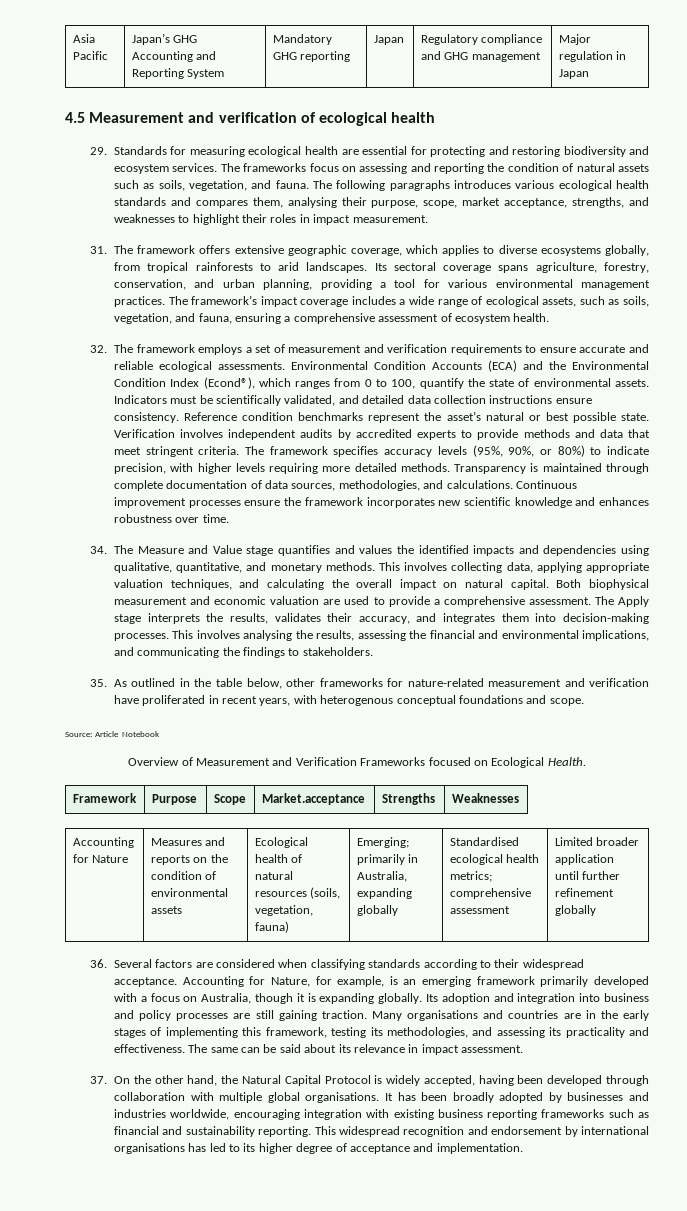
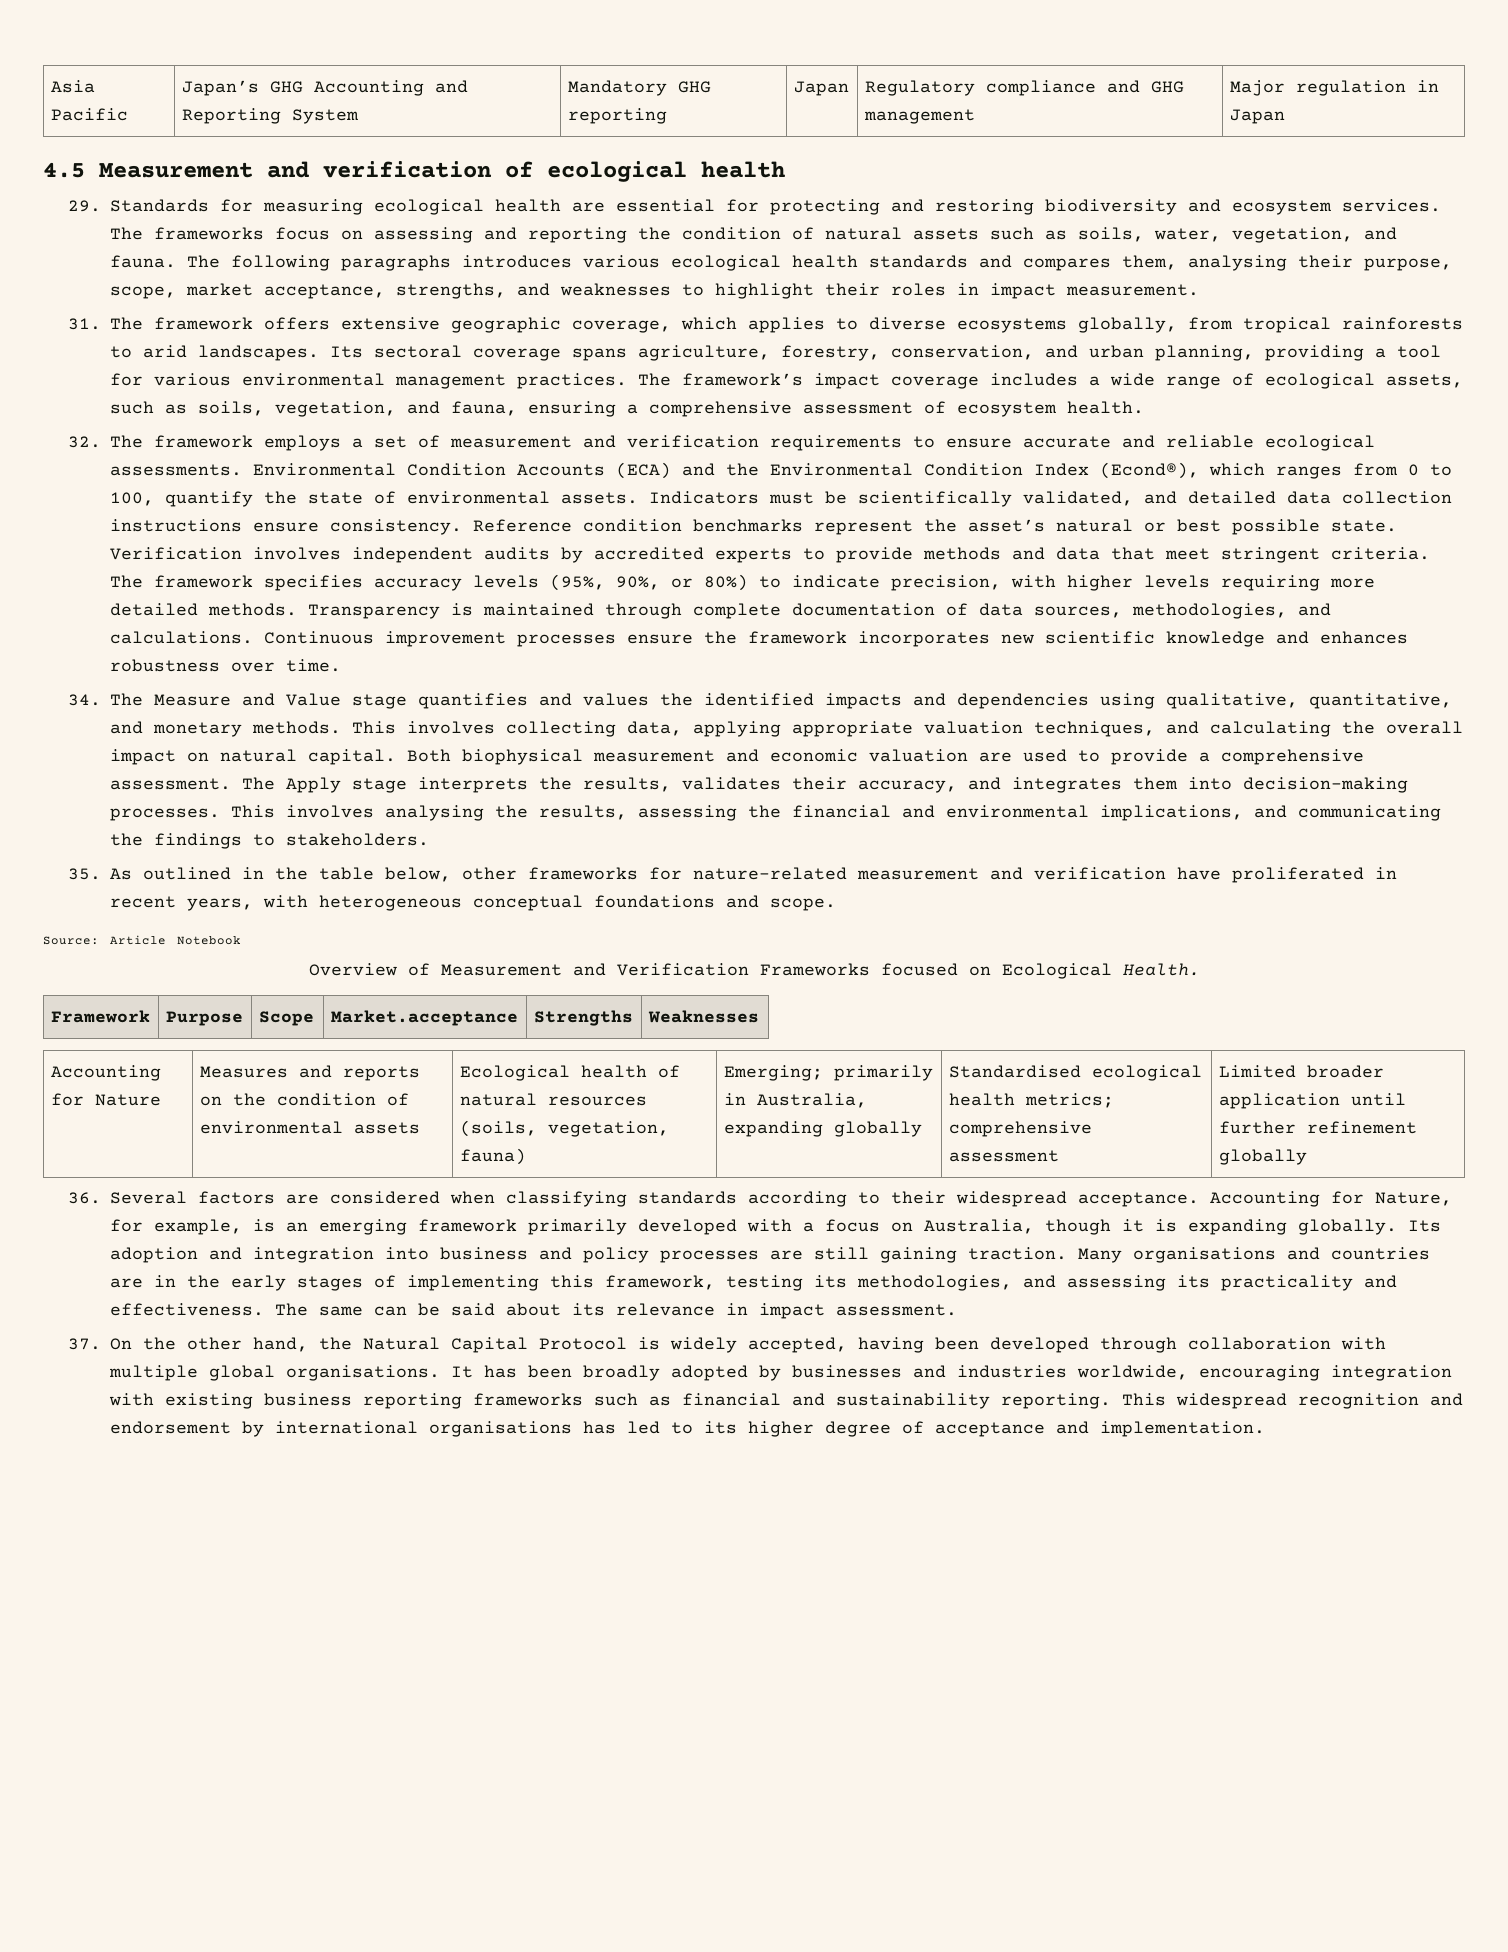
(185, 185) none -> [1154,228,1222,242] water,
[320,695,394,706] heterogenous -> [319,895,463,911] heterogeneous

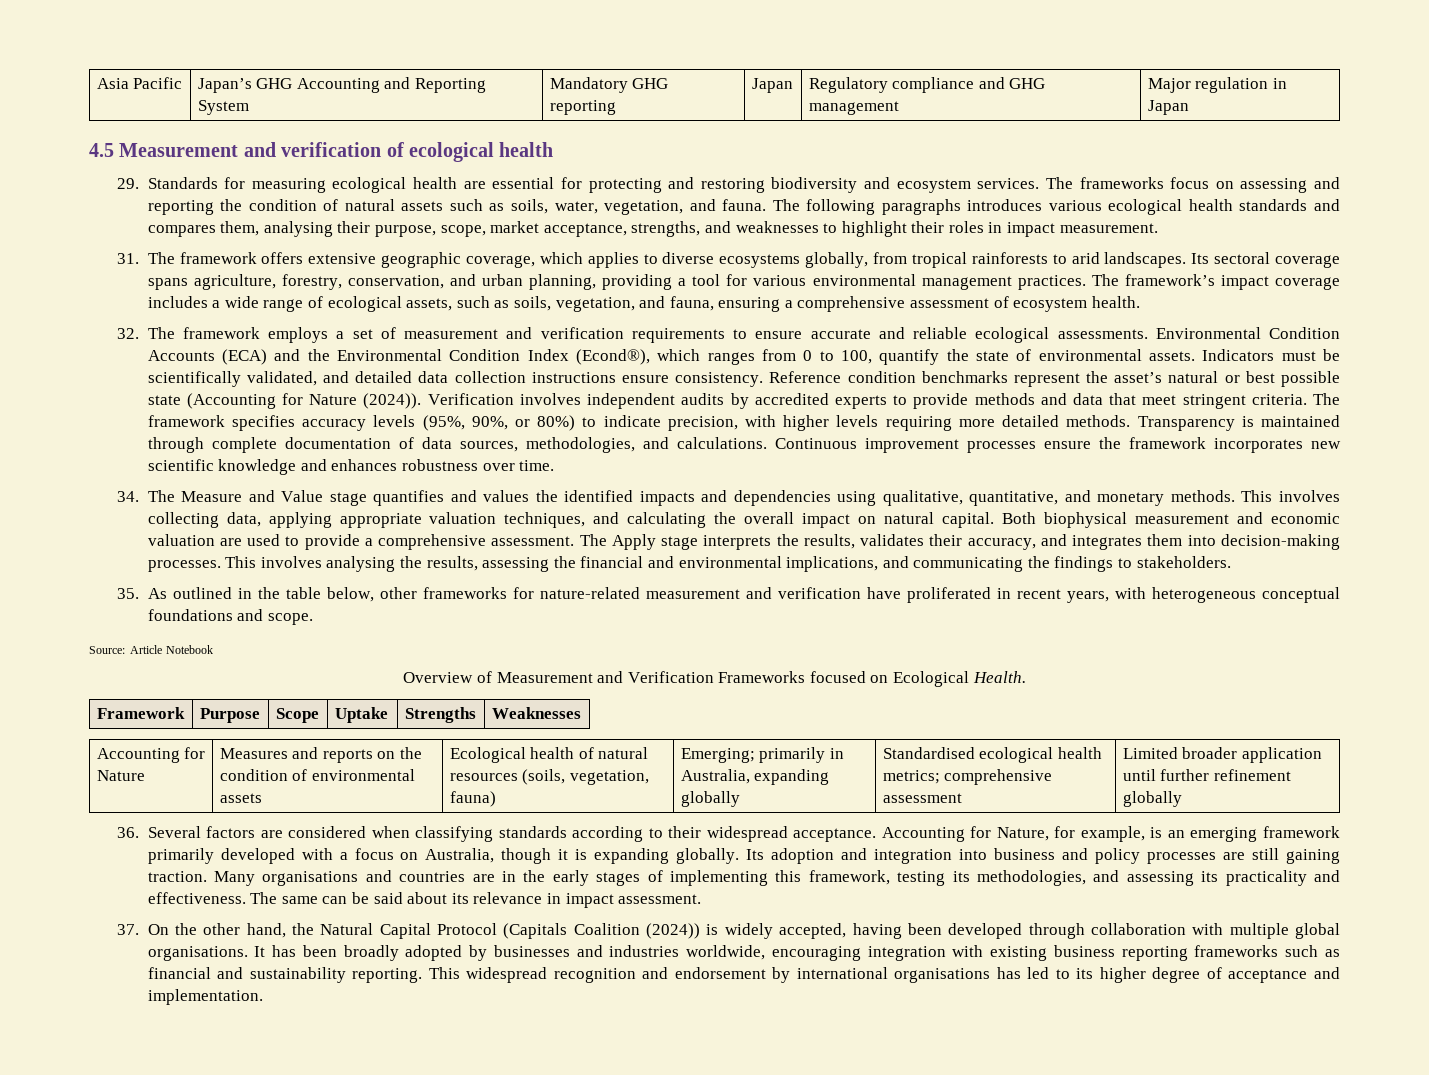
[1331,520,1398,532] state. -> [147,393,422,409] state (Accounting for Nature (2024)).
[330,1010,518,1026] Market.acceptance -> [334,707,388,723] Uptake
(628, 1343) none -> [503,923,701,939] (Capitals Coalition (2024))

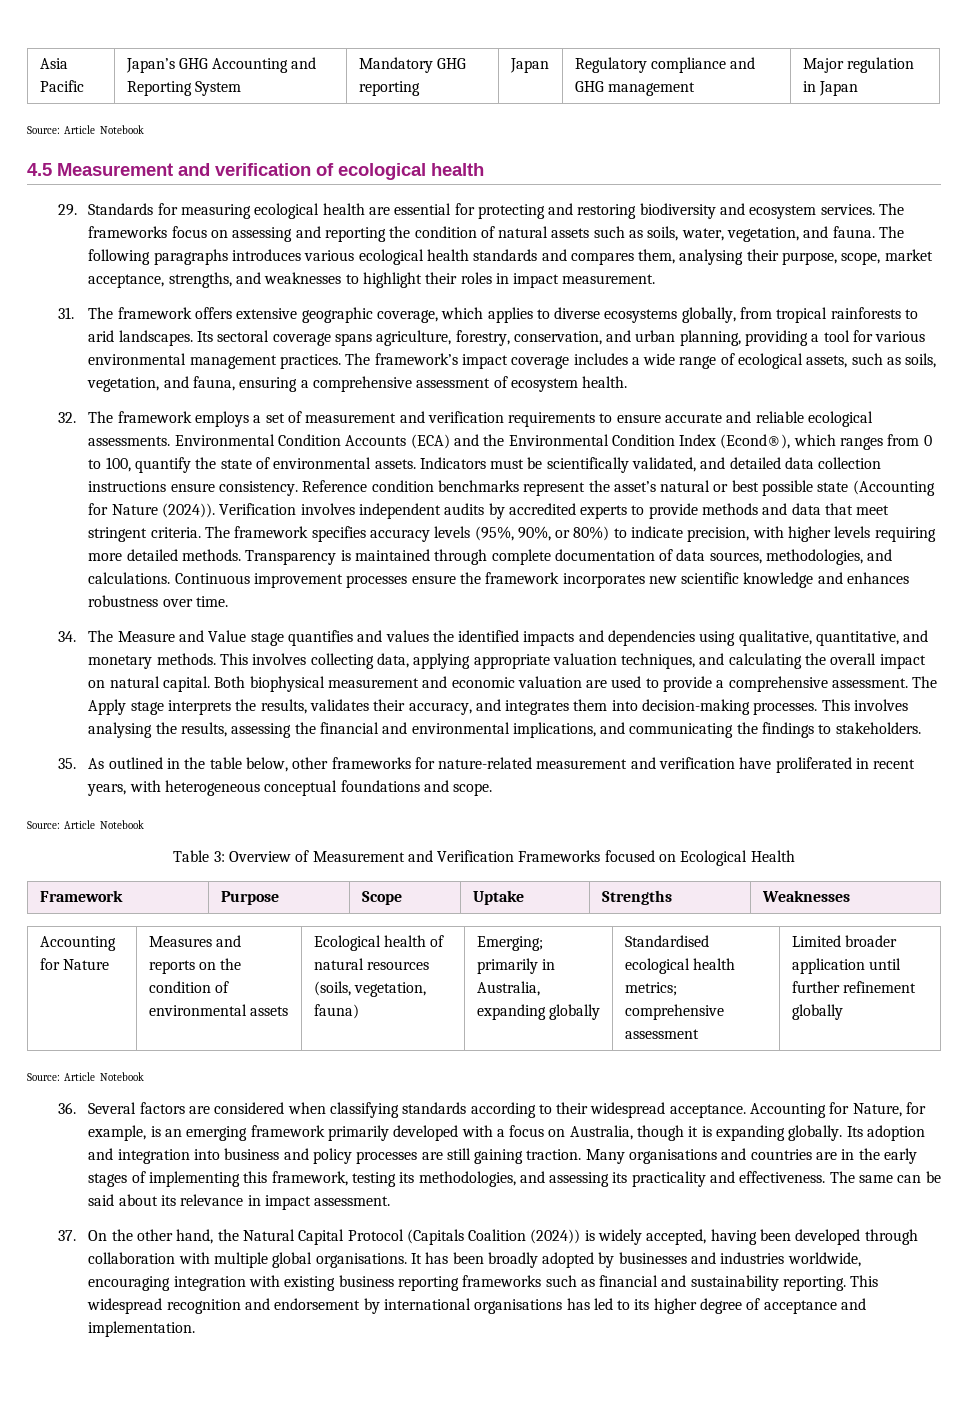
(1189, 107) none -> [27,125,144,134] // Source: Article Notebook
(214, 649) none -> [173,850,225,862] Table 3:
[972,671,1026,683] Health. -> [750,850,795,862] Health
(1182, 799) none -> [27,1072,144,1081] // Source: Article Notebook

